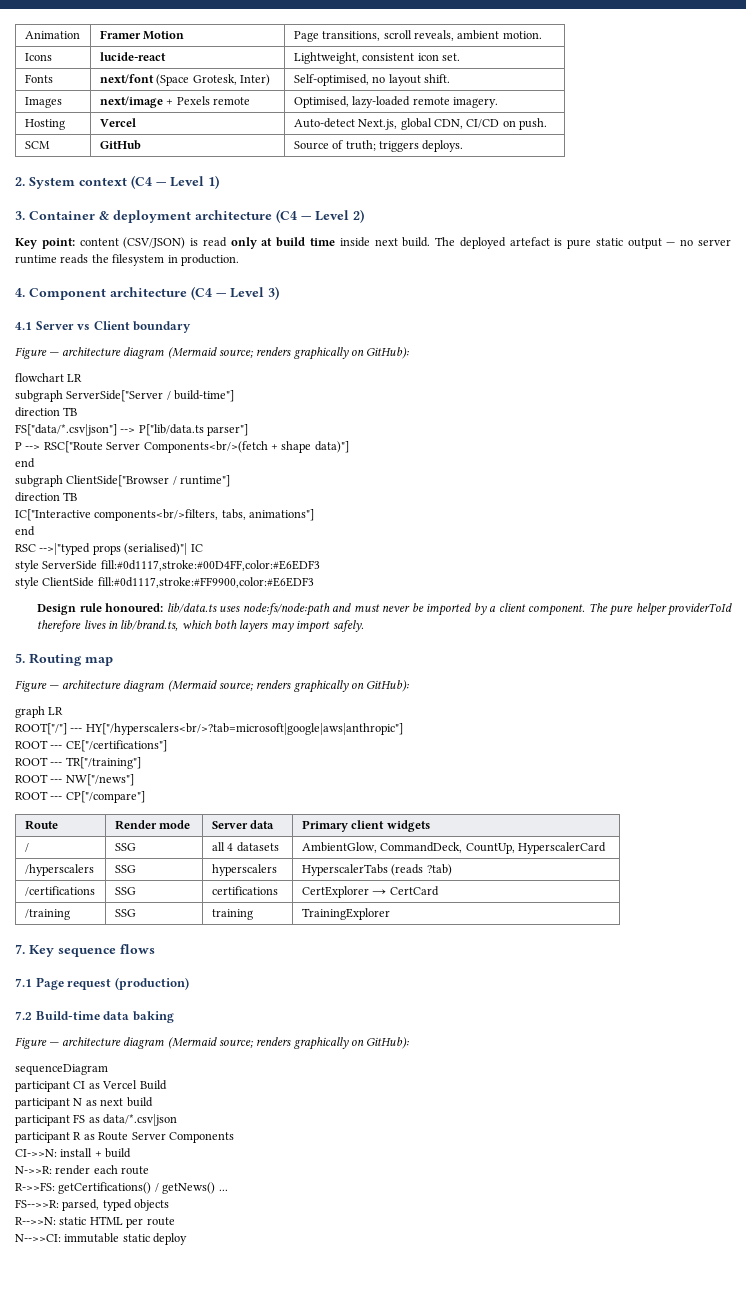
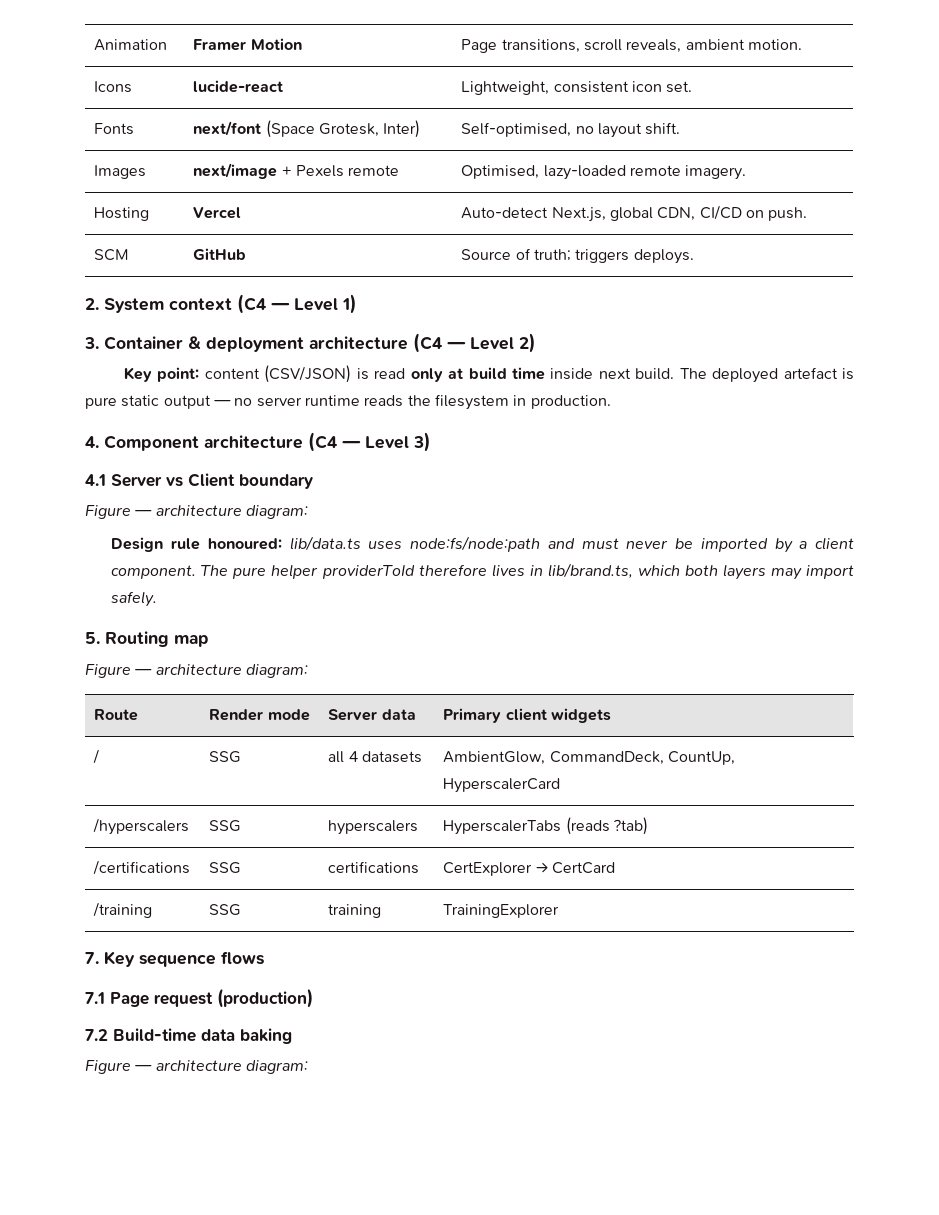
[123,347,410,360] [15,373,83,382] [15,390,235,402] [15,407,78,417] [15,424,249,436] [15,441,349,453] [15,458,35,468] [15,475,231,487] [15,492,78,502] [15,509,315,521] [15,526,35,536] [15,543,203,555] [15,560,320,572] [15,577,314,589] diagram (Mermaid source; renders graphically on GitHub): // flowchart LR // subgraph ServerSide["Server / build-time"] // direction TB // FS["data/*.csv|json"] --> P["lib/data.ts parser"] // P --> RSC["Route Server Components<br/>(fetch + shape data)"] // end // subgraph ClientSide["Browser / runtime"] // direction TB // IC["Interactive components<br/>filters, tabs, animations"] // end // RSC -->|"typed props (serialised)"| IC // style ServerSide fill:#0d1117,stroke:#00D4FF,color:#E6EDF3 // style ClientSide fill:#0d1117,stroke:#FF9900,color:#E6EDF3 -> [245,505,308,519] diagram:
[123,680,410,693] [15,706,64,718] [15,723,403,735] [15,740,167,752] [15,757,141,769] [15,774,134,786] [15,791,145,803] diagram (Mermaid source; renders graphically on GitHub): // graph LR // ROOT["/"] --- HY["/hyperscalers<br/>?tab=microsoft|google|aws|anthropic"] // ROOT --- CE["/certifications"] // ROOT --- TR["/training"] // ROOT --- NW["/news"] // ROOT --- CP["/compare"] -> [245,664,308,678] diagram:
[123,1037,410,1050] [15,1064,108,1075] [15,1080,167,1092] [15,1097,153,1109] [15,1114,178,1126] [15,1132,234,1143] [15,1148,132,1158] [15,1165,150,1175] [15,1182,228,1194] [15,1199,170,1211] [15,1216,175,1228] [15,1233,188,1245] diagram (Mermaid source; renders graphically on GitHub): // sequenceDiagram // participant CI as Vercel Build // participant N as next build // participant FS as data/*.csv|json // participant R as Route Server Components // CI->>N: install + build // N->>R: render each route // R->>FS: getCertifications() / getNews() ... // FS-->>R: parsed, typed objects // R-->>N: static HTML per route // N-->>CI: immutable static deploy -> [245,1060,308,1074] diagram:

